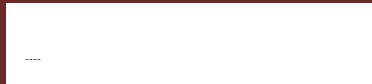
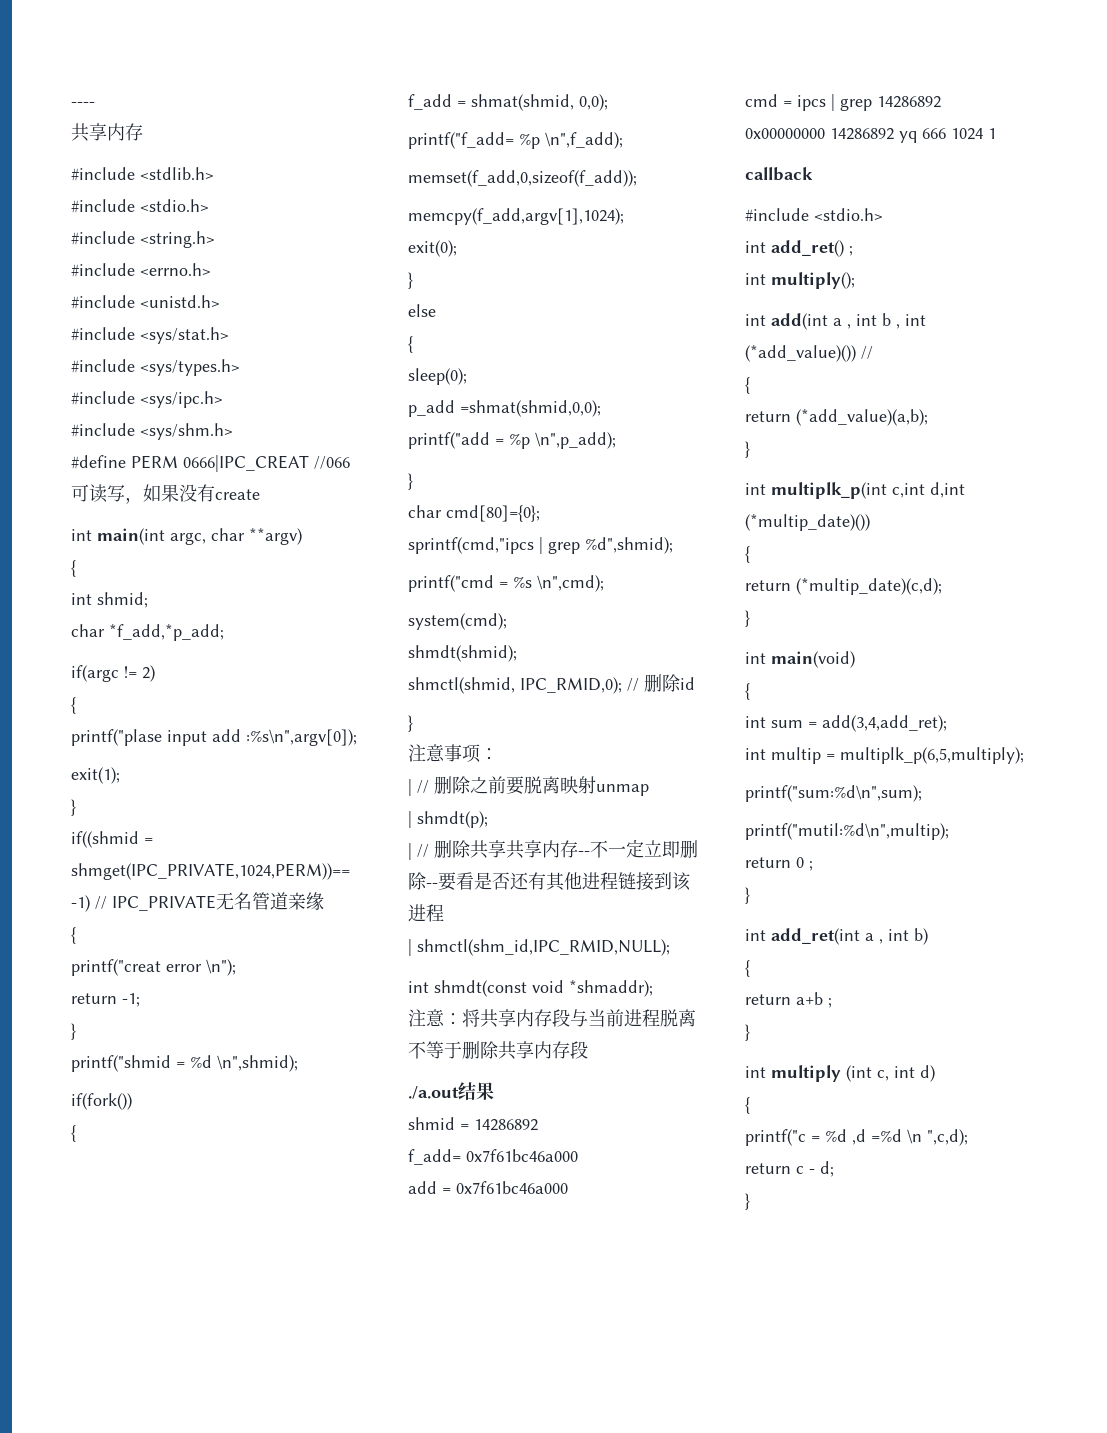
(41, 61) none -> [71,123,143,142] [71,167,214,181] [71,199,209,213] [71,231,215,248] [71,263,211,277] [71,295,220,309] [71,327,229,344] [71,359,240,376] [71,391,223,408] [71,423,233,440] [71,455,350,472] [71,484,260,504] [71,528,302,545] [71,560,76,577] [71,592,148,608] [71,624,224,641] [71,665,155,682] [71,697,76,714] [71,729,357,746] [71,767,120,784] [71,799,76,816] [71,831,153,848] [71,863,350,880] [71,892,324,912] [71,927,76,944] [71,959,236,976] [71,993,140,1007] [71,1023,76,1040] [71,1055,298,1072] [71,1093,132,1110] [71,1125,76,1142] [408,94,608,111] [408,132,623,149] [408,170,637,187] [408,208,624,225] [408,240,457,257] [408,272,413,289] [408,304,436,317] [408,336,413,353] [408,368,467,385] [408,400,601,417] [408,432,616,449] [408,473,413,490] [408,505,540,522] [408,537,673,554] [408,575,604,592] [408,613,507,630] [408,645,517,662] [408,674,695,694] [408,715,413,732] [408,744,498,763] [408,776,649,796] [408,811,488,828] [408,839,698,860] [408,872,691,891] [408,904,444,922] [408,939,670,956] [408,980,653,997] [408,1009,696,1028] [408,1041,588,1060] [408,1082,494,1101] [408,1117,538,1131] [408,1149,578,1165] [408,1181,568,1194] [745,94,941,111] [745,128,996,143] [745,167,813,181] [745,208,883,222] [745,240,853,257] [745,272,855,289] [745,313,926,330] [745,345,873,362] [745,377,750,394] [745,409,928,426] [745,441,750,458] [745,482,965,499] [745,514,870,531] [745,546,750,563] [745,578,942,595] [745,610,750,627] [745,651,855,668] [745,683,750,700] [745,715,947,732] [745,747,1024,764] [745,785,922,802] [745,823,949,840] [745,857,813,871] [745,887,750,904] [745,928,928,945] [745,960,750,977] [745,992,832,1008] [745,1024,750,1041] [745,1065,935,1082] [745,1097,750,1114] [745,1129,968,1146] [745,1161,834,1177] [745,1193,750,1210] // 共享内存 // #include <stdlib.h> // #include <stdio.h> // #include <string.h> // #include <errno.h> // #include <unistd.h> // #include <sys/stat.h> // #include <sys/types.h> // #include <sys/ipc.h> // #include <sys/shm.h> // #define PERM 0666|IPC_CREAT //066可读写，如果没有create // int main(int argc, char **argv) // { // int shmid; // char *f_add,*p_add; // if(argc != 2) // { // printf("plase input add :%s\n",argv[0]); // exit(1); // } // if((shmid = shmget(IPC_PRIVATE,1024,PERM))== -1) // IPC_PRIVATE无名管道亲缘 // { // printf("creat error \n"); // return -1; // } // printf("shmid = %d \n",shmid); // if(fork()) // { // f_add = shmat(shmid, 0,0); // printf("f_add= %p \n",f_add); // memset(f_add,0,sizeof(f_add)); // memcpy(f_add,argv[1],1024); // exit(0); // } // else // { // sleep(0); // p_add =shmat(shmid,0,0); // printf("add = %p \n",p_add); // } // char cmd[80]={0}; // sprintf(cmd,"ipcs | grep %d",shmid); // printf("cmd = %s \n",cmd); // system(cmd); // shmdt(shmid); // shmctl(shmid, IPC_RMID,0); // 删除id // } // 注意事项： // | // 删除之前要脱离映射unmap // | shmdt(p); // | // 删除共享共享内存--不一定立即删除--要看是否还有其他进程链接到该进程 // | shmctl(shm_id,IPC_RMID,NULL); // int shmdt(const void *shmaddr); // 注意：将共享内存段与当前进程脱离不等于删除共享内存段 // ./a.out结果 // shmid = 14286892 // f_add= 0x7f61bc46a000 // add = 0x7f61bc46a000 // cmd = ipcs | grep 14286892 // 0x00000000 14286892 yq 666 1024 1 // callback // #include <stdio.h> // int add_ret() ; // int multiply(); // int add(int a , int b , int (*add_value)()) // // { // return (*add_value)(a,b); // } // int multiplk_p(int c,int d,int (*multip_date)()) // { // return (*multip_date)(c,d); // } // int main(void) // { // int sum = add(3,4,add_ret); // int multip = multiplk_p(6,5,multiply); // printf("sum:%d\n",sum); // printf("mutil:%d\n",multip); // return 0 ; // } // int add_ret(int a , int b) // { // return a+b ; // } // int multiply (int c, int d) // { // printf("c = %d ,d =%d \n ",c,d); // return c - d; // }

